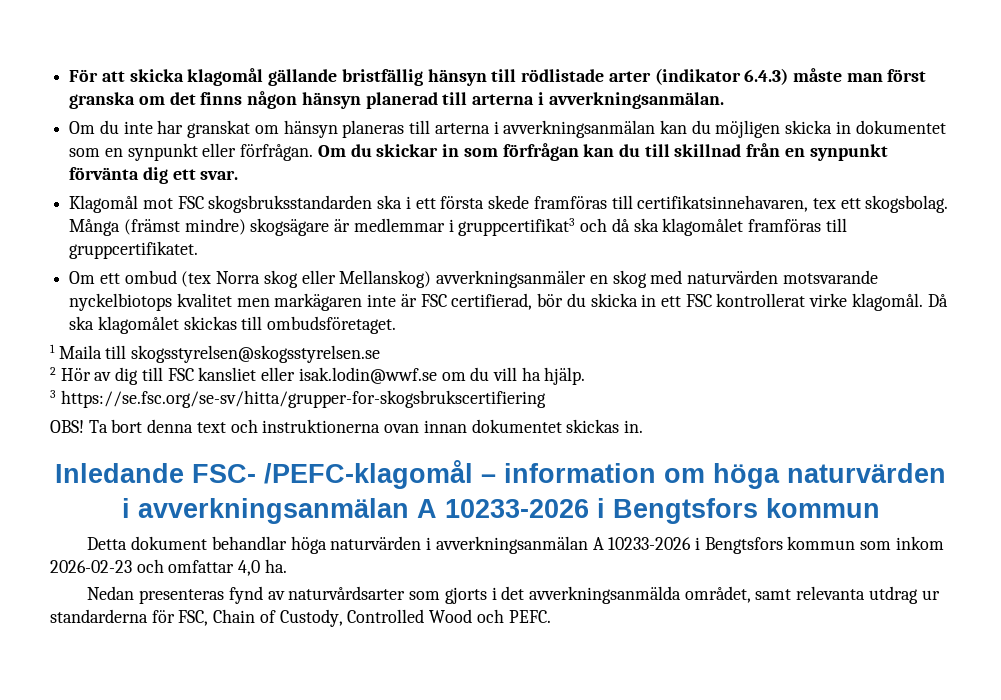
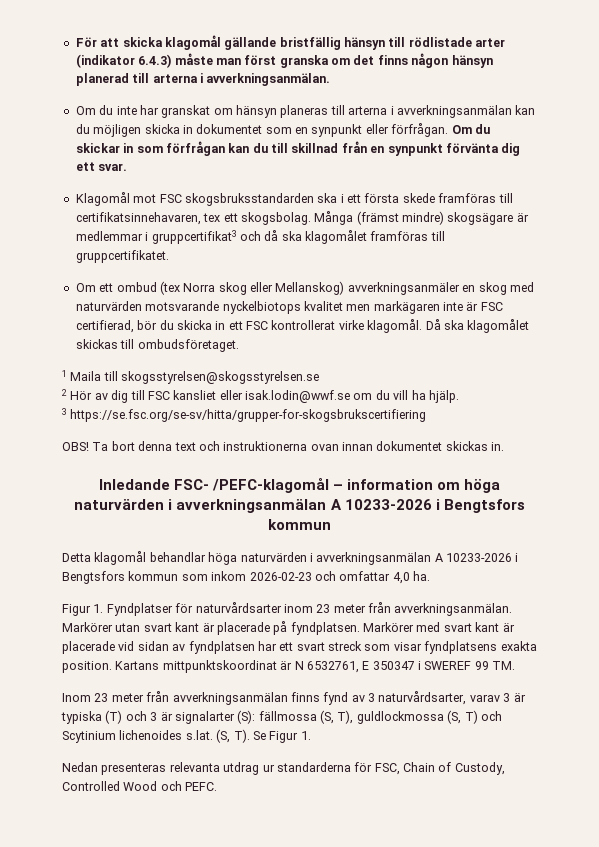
[131,536,208,550] dokument -> [94,551,147,565] klagomål
[87,586,792,604] Nedan presenteras fynd av naturvårdsarter som gjorts i det avverkningsanmälda området, samt -> [62,602,513,616] [62,621,515,635] [62,641,537,654] [62,660,516,673] [62,691,526,705] [61,710,502,724] [62,729,311,743] [62,762,167,775] Figur 1. Fyndplatser för naturvårdsarter inom 23 meter från avverkningsanmälan. Markörer utan svart kant är placerade på fyndplatsen. Markörer med svart kant är placerade vid sidan av fyndplatsen har ett svart streck som visar fyndplatsens exakta position. Kartans mittpunktskoordinat är N 6532761, E 350347 i SWEREF 99 TM. // Inom 23 meter från avverkningsanmälan finns fynd av 3 naturvårdsarter, varav 3 är typiska (T) och 3 är signalarter (S): fällmossa (S, T), guldlockmossa (S, T) och Scytinium lichenoides s.lat. (S, T). Se Figur 1. // Nedan presenteras

